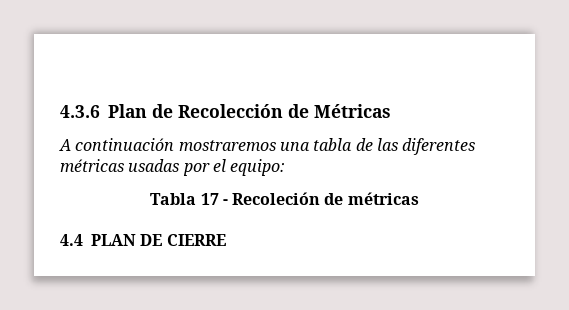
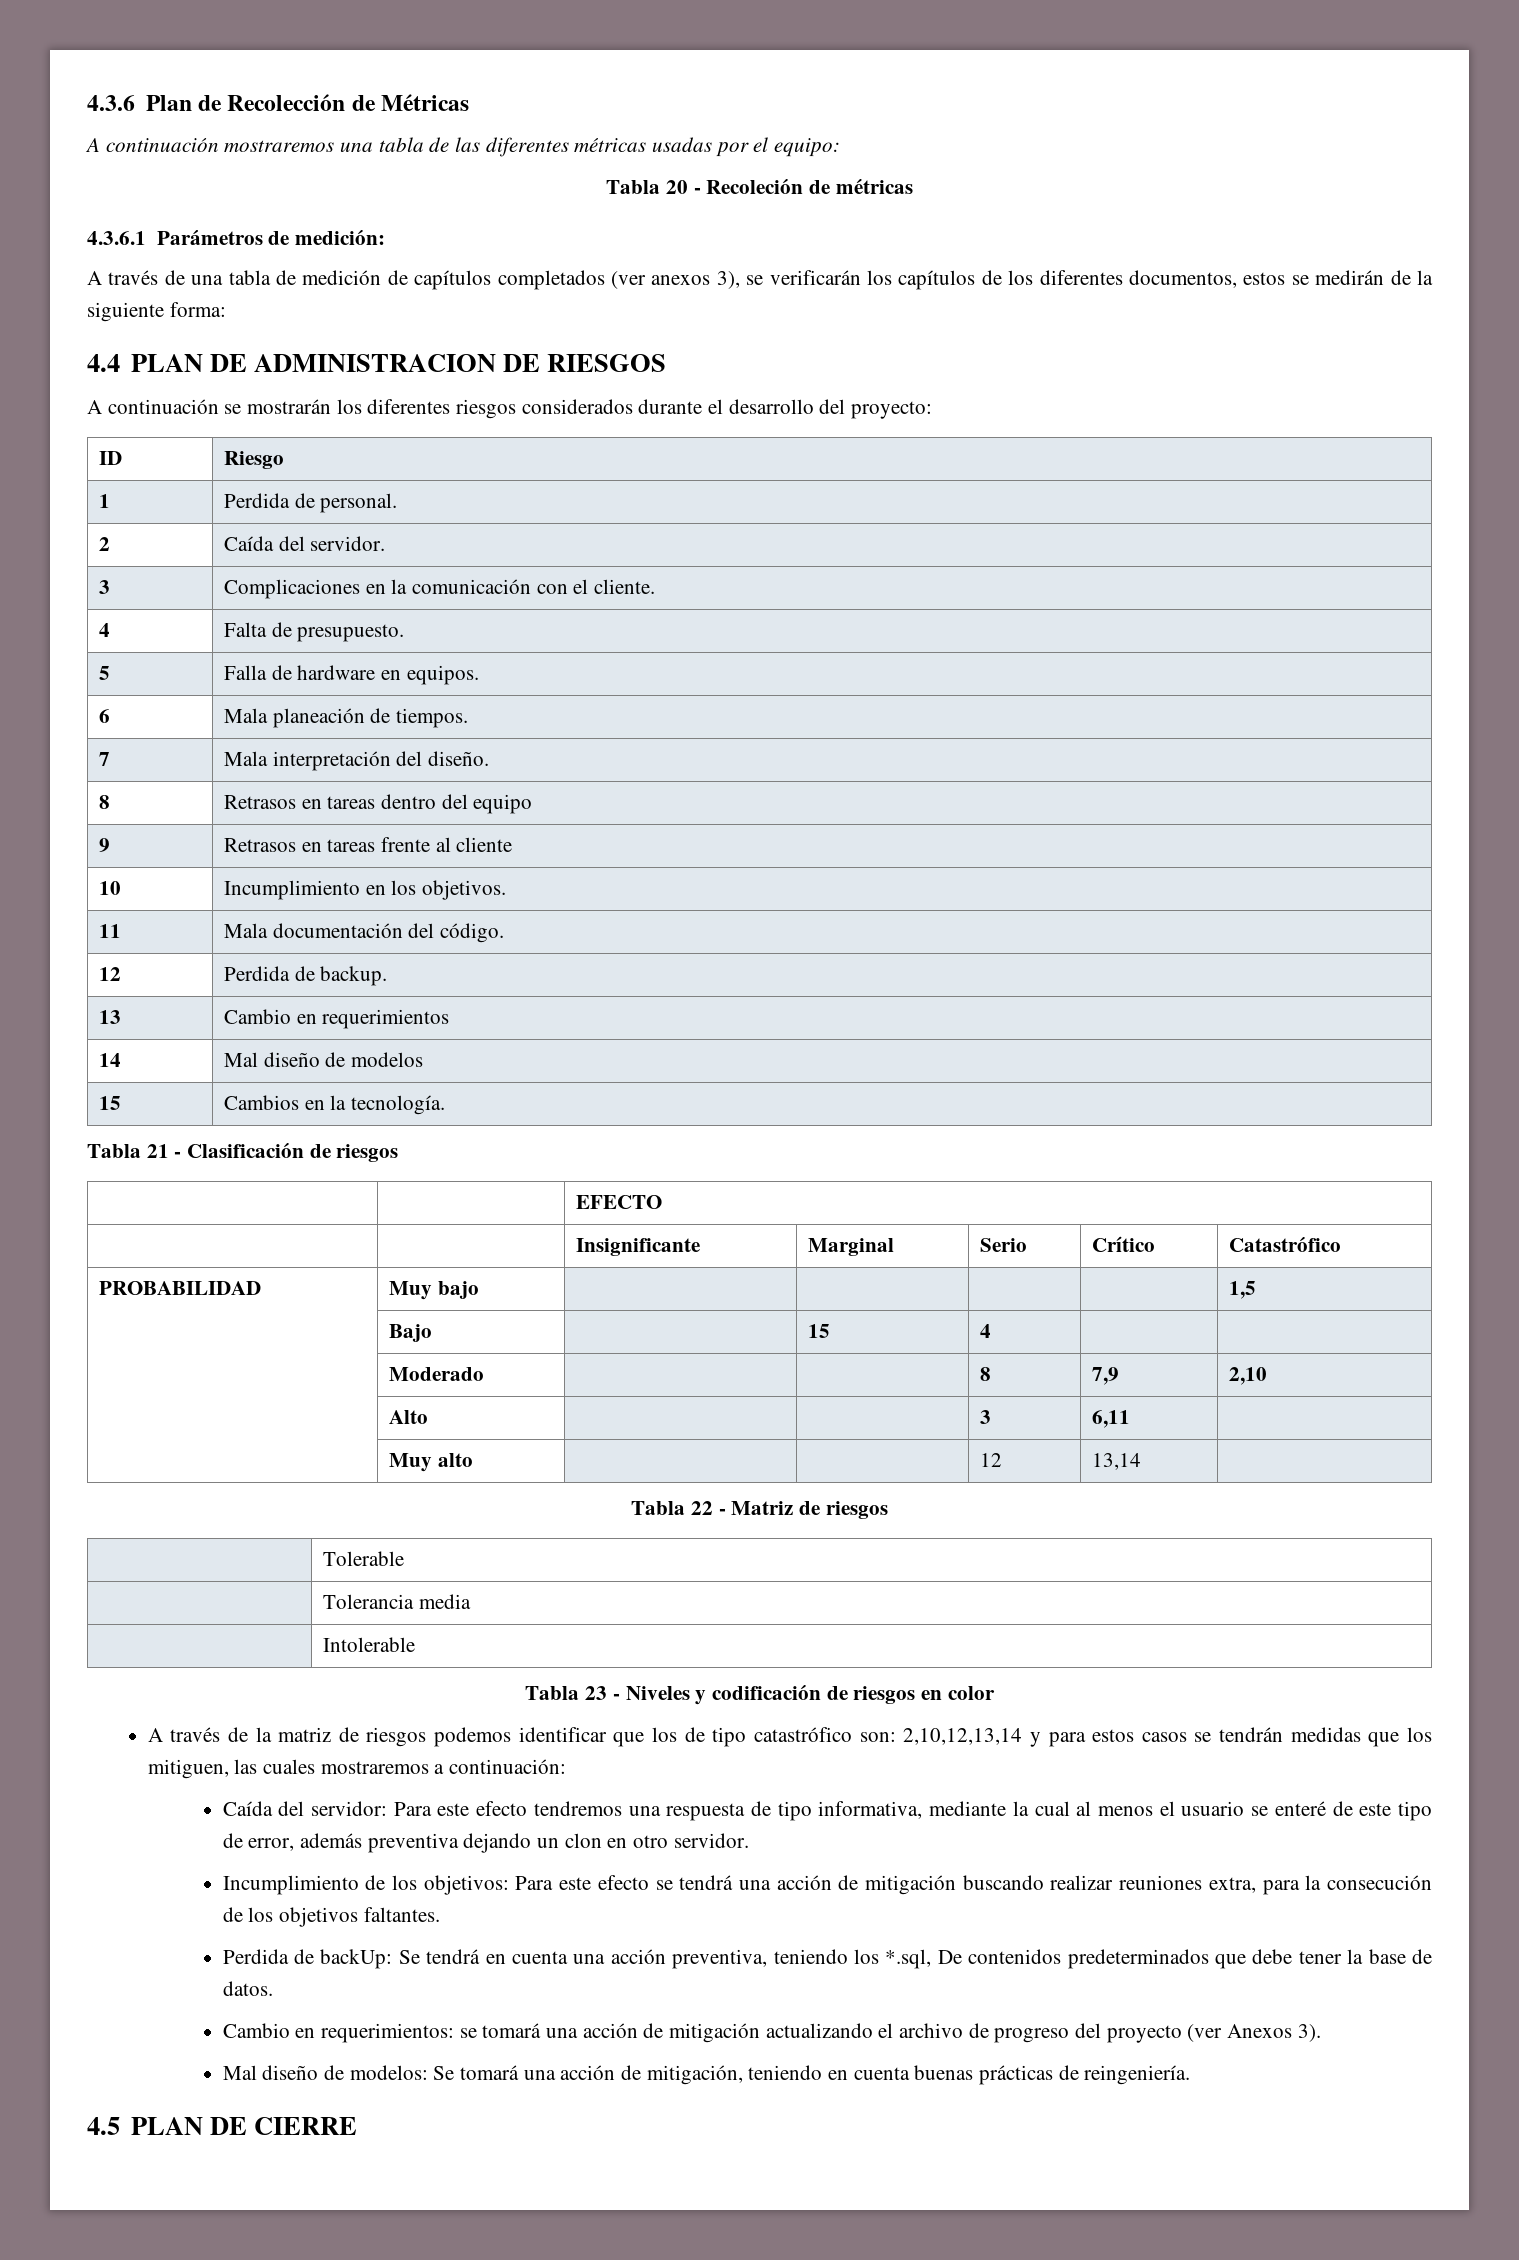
[200,193,219,205] 17 -> [665,180,688,194] 20
[60,234,83,246] 4.4 -> [87,229,385,245] [87,270,1434,290] [87,302,226,322] [87,354,667,372] [87,399,933,419] [99,451,123,465] [224,451,285,469] [99,494,111,508] [224,493,398,513] [99,537,111,551] [224,536,386,551] [99,580,111,594] [224,579,656,599] [99,623,111,637] [224,622,405,642] [99,666,111,680] [224,665,479,685] [99,709,111,723] [224,708,469,728] [99,752,111,766] [224,751,490,771] [99,795,111,809] [224,794,533,814] [99,838,111,852] [224,837,513,852] [99,881,122,895] [224,880,507,900] [99,924,122,938] [224,923,505,943] [99,967,122,981] [224,966,388,986] [99,1010,122,1024] [224,1009,450,1029] [99,1053,122,1067] [224,1052,424,1067] [99,1096,122,1110] [224,1095,446,1115] [87,1142,399,1162] [576,1195,663,1209] [576,1238,701,1256] [808,1238,895,1256] [980,1238,1028,1252] [1092,1236,1156,1252] [1229,1236,1342,1252] [99,1281,262,1295] [389,1281,479,1300] [1229,1281,1257,1299] [389,1324,433,1342] [808,1324,831,1338] [980,1324,992,1338] [389,1367,485,1381] [980,1367,992,1381] [1092,1367,1120,1385] [1229,1367,1268,1385] [389,1410,429,1424] [980,1410,992,1424] [1092,1410,1131,1428] [389,1453,473,1472] [980,1453,1003,1467] [1092,1453,1142,1470] [631,1501,888,1519] [323,1551,405,1566] [323,1594,471,1609] [323,1637,416,1652] [525,1684,995,1705] [147,1727,1433,1747] [147,1759,566,1779] [222,1801,1432,1821] [222,1833,749,1853] [222,1875,1432,1895] [222,1907,440,1927] [222,1949,1433,1969] [222,1981,273,1996] [222,2023,1321,2043] [222,2065,1191,2085] [87,2117,120,2135] 4.3.6.1 Parámetros de medición: // A través de una tabla de medición de capítulos completados (ver anexos 3), se verificarán los capítulos de los diferentes documentos, estos se medirán de la siguiente forma: // 4.4 PLAN DE ADMINISTRACION DE RIESGOS // A continuación se mostrarán los diferentes riesgos considerados durante el desarrollo del proyecto: // ID | Riesgo // 1 | Perdida de personal. // 2 | Caída del servidor. // 3 | Complicaciones en la comunicación con el cliente. // 4 | Falta de presupuesto. // 5 | Falla de hardware en equipos. // 6 | Mala planeación de tiempos. // 7 | Mala interpretación del diseño. // 8 | Retrasos en tareas dentro del equipo // 9 | Retrasos en tareas frente al cliente // 10 | Incumplimiento en los objetivos. // 11 | Mala documentación del código. // 12 | Perdida de backup. // 13 | Cambio en requerimientos // 14 | Mal diseño de modelos // 15 | Cambios en la tecnología. // Tabla 21 - Clasificación de riesgos // | | EFECTO // | | Insignificante | Marginal | Serio | Crítico | Catastrófico // PROBABILIDAD | Muy bajo | | | | | 1,5 // | Bajo | | 15 | 4 | | // | Moderado | | | 8 | 7,9 | 2,10 // | Alto | | | 3 | 6,11 | // | Muy alto | | | 12 | 13,14 | // Tabla 22 - Matriz de riesgos // | Tolerable // | Tolerancia media // | Intolerable // Tabla 23 - Niveles y codificación de riesgos en color // A través de la matriz de riesgos podemos identificar que los de tipo catastrófico son: 2,10,12,13,14 y para estos casos se tendrán medidas que los mitiguen, las cuales mostraremos a continuación: // Caída del servidor: Para este efecto tendremos una respuesta de tipo informativa, mediante la cual al menos el usuario se enteré de este tipo de error, además preventiva dejando un clon en otro servidor. // Incumplimiento de los objetivos: Para este efecto se tendrá una acción de mitigación buscando realizar reuniones extra, para la consecución de los objetivos faltantes. // Perdida de backUp: Se tendrá en cuenta una acción preventiva, teniendo los *.sql, De contenidos predeterminados que debe tener la base de datos. // Cambio en requerimientos: se tomará una acción de mitigación actualizando el archivo de progreso del proyecto (ver Anexos 3). // Mal diseño de modelos: Se tomará una acción de mitigación, teniendo en cuenta buenas prácticas de reingeniería. // 4.5

